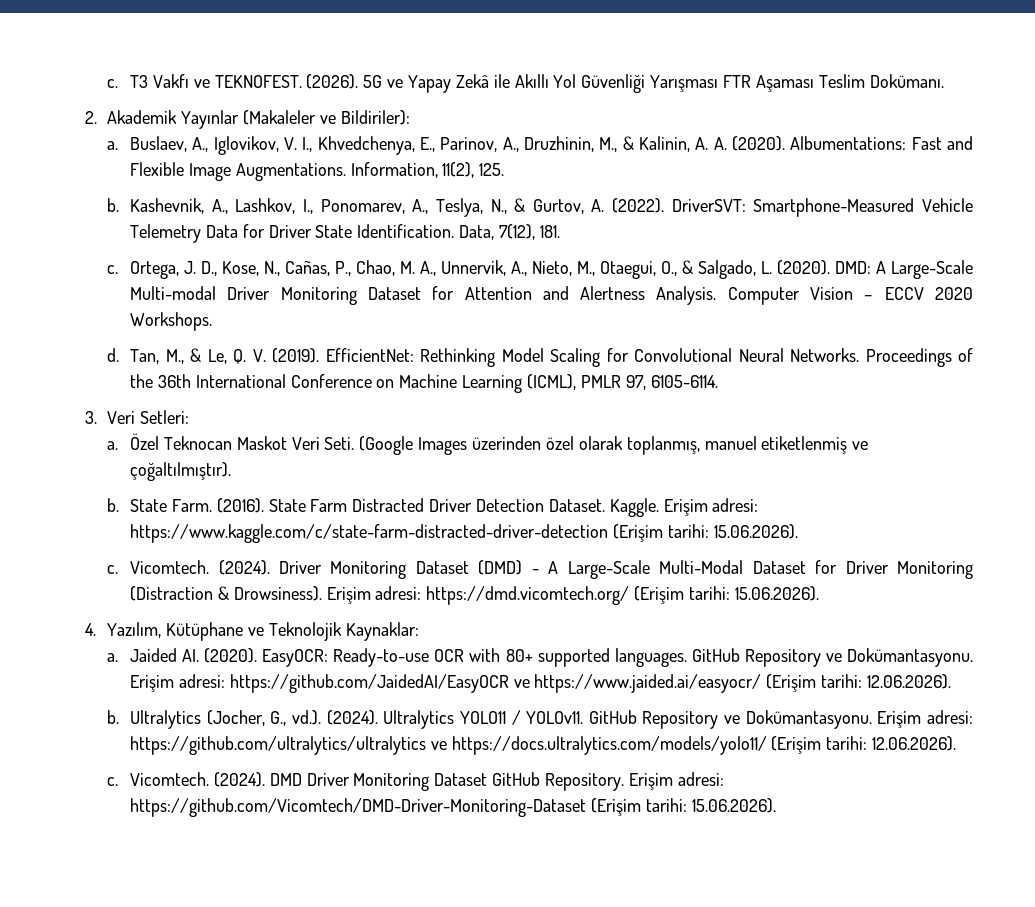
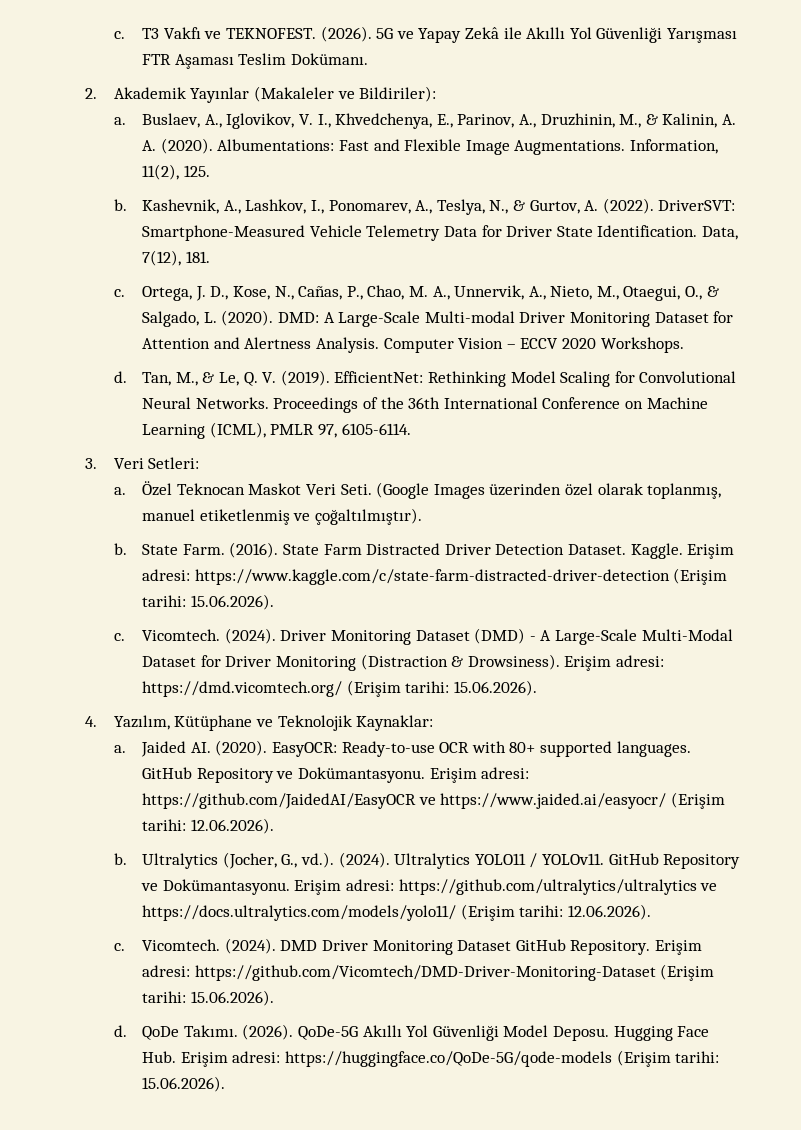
(776, 805) none -> [113,1024,710,1041] [142,1050,720,1067] [142,1076,226,1092] // d. QoDe Takımı. (2026). QoDe-5G Akıllı Yol Güvenliği Model Deposu. Hugging Face Hub. Erişim adresi: https://huggingface.co/QoDe-5G/qode-models (Erişim tarihi: 15.06.2026).

